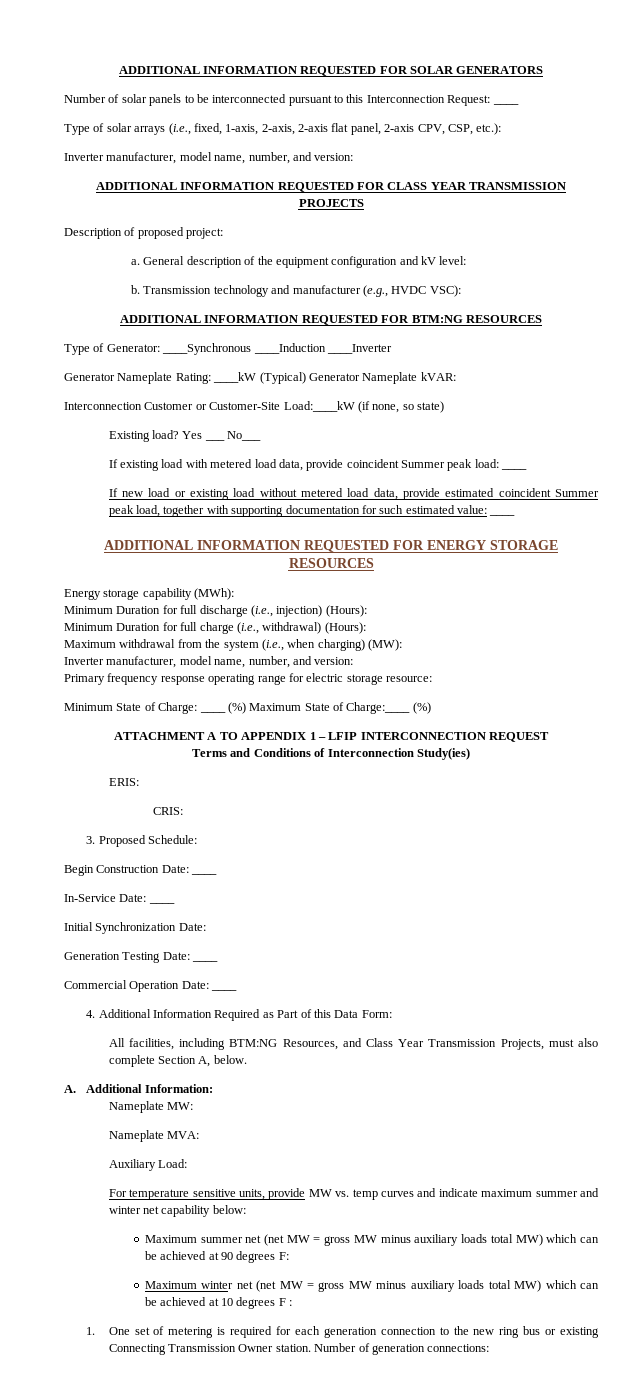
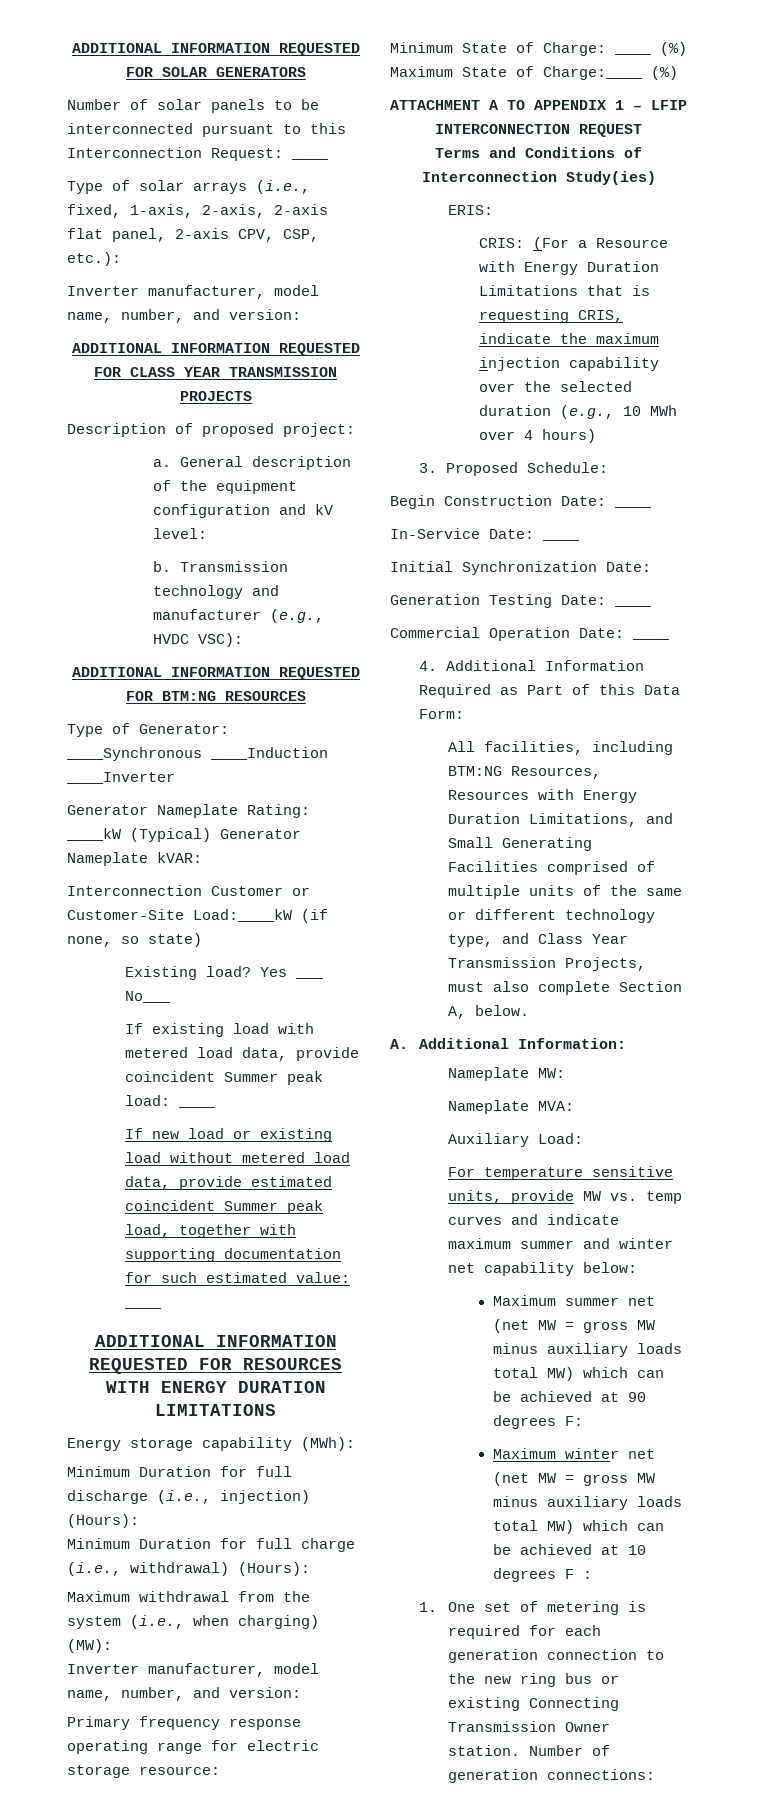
[427,540,558,550] [288,558,374,568] ENERGY STORAGE RESOURCES -> [243,1358,342,1370] [105,1381,326,1393] [155,1404,276,1416] RESOURCES WITH ENERGY DURATION LIMITATIONS
(184, 811) none -> [533,237,669,251] [479,261,660,275] [479,285,651,296] [479,309,624,323] [479,333,660,344] [479,357,660,371] [479,381,633,392] [479,405,678,419] [479,429,597,443] (For a Resource with Energy Duration Limitations that is requesting CRIS, indicate the maximum injection capability over the selected duration (e.g., 10 MWh over 4 hours)
(338, 1044) none -> [447,789,637,803] [447,813,673,827] [447,837,592,851] [447,861,655,875] [447,885,682,899] [447,909,655,923] [447,934,493,947] Resources with Energy Duration Limitations, and Small Generating Facilities comprised of multiple units of the same or different technology type,

